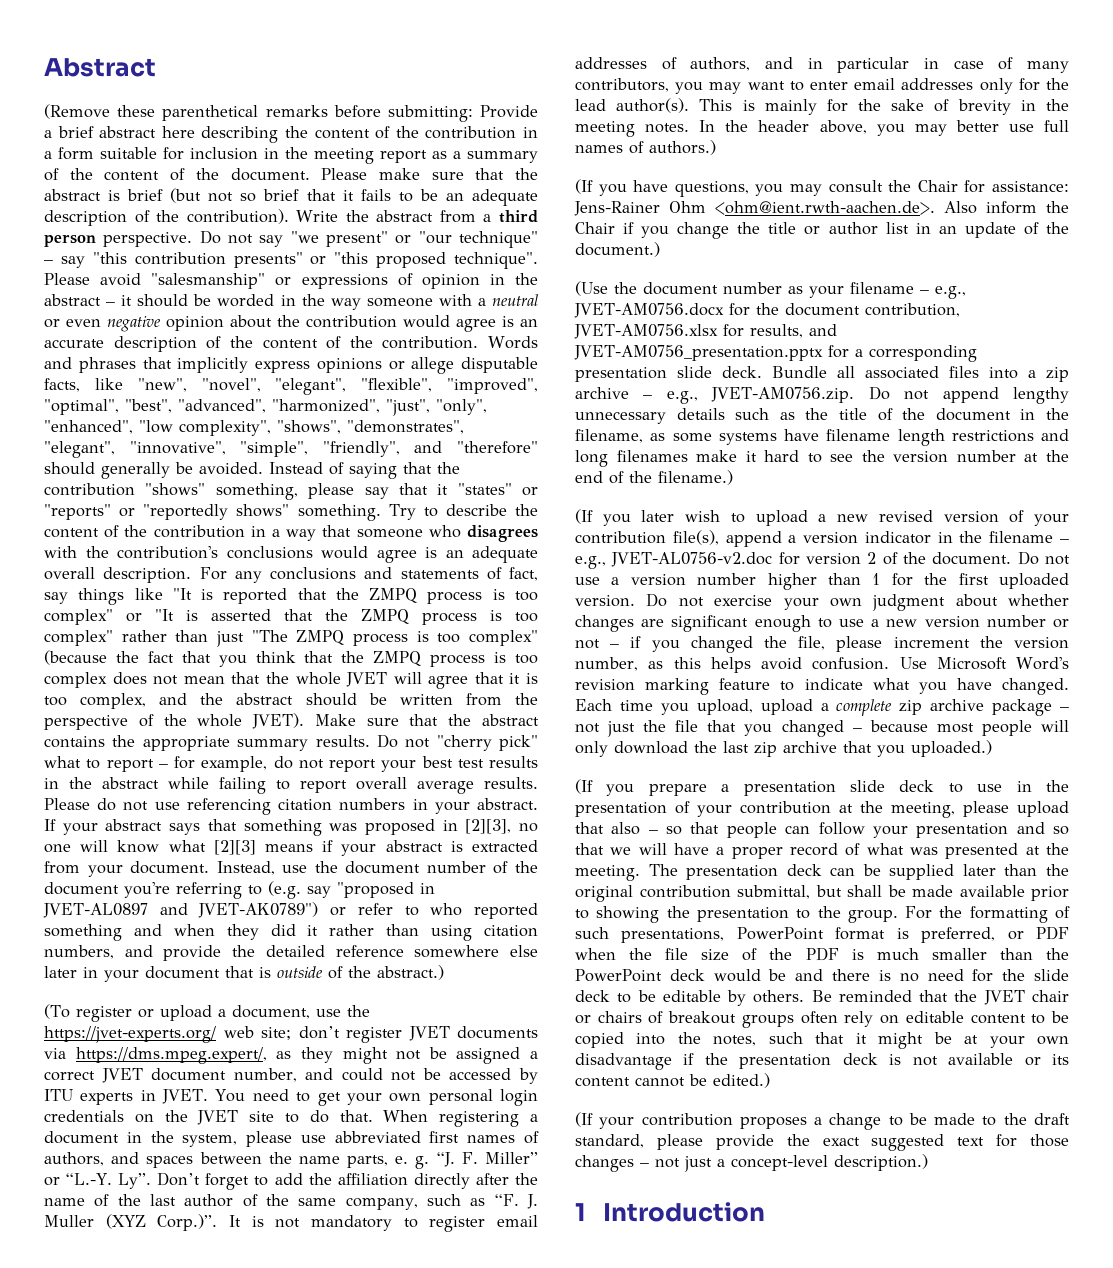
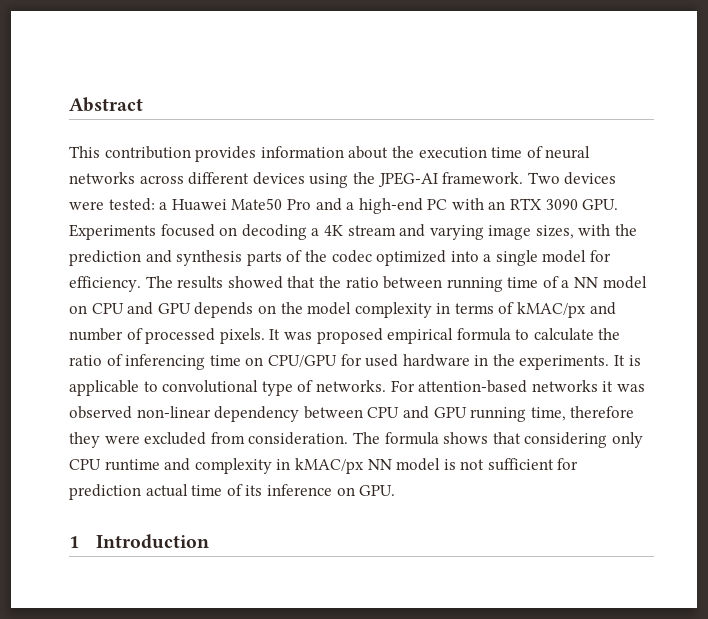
[44,104,538,122] [44,126,539,143] [44,147,538,164] [44,168,538,181] [44,188,538,206] [44,209,538,226] [44,230,538,248] [44,252,538,269] [44,273,538,289] [44,294,538,310] [44,315,538,332] [44,336,539,352] [44,357,538,374] [44,378,538,395] [44,399,487,416] [44,420,464,436] [44,441,538,458] [44,462,460,479] [44,483,538,500] [44,504,538,521] [44,525,538,542] [44,546,538,563] [44,567,538,583] [44,588,538,605] [44,609,538,625] [44,630,538,647] [44,650,539,667] [44,672,538,689] [44,693,538,709] [44,713,539,730] [44,734,538,751] [44,756,538,772] [44,777,538,794] [44,798,538,815] [44,819,538,836] [44,840,538,856] [44,861,538,877] [44,881,435,899] [43,902,538,919] [44,924,539,941] [44,945,538,961] [44,965,444,982] [44,1004,370,1022] [44,1026,538,1043] [44,1047,538,1064] [44,1068,538,1084] [44,1089,538,1106] [44,1110,538,1127] [44,1131,539,1147] [44,1152,538,1169] [44,1172,538,1190] [44,1194,538,1210] [44,1214,538,1232] [575,57,1069,73] [575,78,1069,94] [575,98,1069,115] [575,120,1069,137] [575,140,716,155] [575,179,1069,197] [574,201,1069,216] [575,222,1069,239] [575,242,660,257] [575,281,966,299] [574,303,960,318] [574,324,837,339] [574,345,977,362] [575,366,1069,382] [575,386,1069,404] [575,408,1069,424] [575,429,1069,446] [575,450,1069,467] [575,470,733,485] [575,509,1069,526] [575,530,1069,547] [575,551,1070,569] [575,573,1069,590] [575,593,1069,611] [575,615,1069,632] [575,636,1069,653] [575,657,1070,673] [575,678,1069,695] [575,699,1069,716] [575,720,1069,737] [575,740,992,757] [575,779,1069,796] [575,801,1069,818] [575,822,1069,838] [575,843,1069,859] [575,864,1069,881] [575,885,1069,902] [575,906,1070,923] [575,926,1069,943] [575,947,1069,961] [575,969,1069,982] [575,990,1069,1006] [575,1011,1069,1028] [575,1032,1069,1049] [575,1053,1069,1070] [575,1073,770,1088] [575,1112,1070,1130] [575,1134,1069,1151] [575,1154,928,1172] (Remove these parenthetical remarks before submitting: Provide a brief abstract here describing the content of the contribution in a form suitable for inclusion in the meeting report as a summary of the content of the document. Please make sure that the abstract is brief (but not so brief that it fails to be an adequate description of the contribution). Write the abstract from a third person perspective. Do not say "we present" or "our technique" – say "this contribution presents" or "this proposed technique". Please avoid "salesmanship" or expressions of opinion in the abstract – it should be worded in the way someone with a neutral or even negative opinion about the contribution would agree is an accurate description of the content of the contribution. Words and phrases that implicitly express opinions or allege disputable facts, like "new", "novel", "elegant", "flexible", "improved", "optimal", "best", "advanced", "harmonized", "just", "only", "enhanced", "low complexity", "shows", "demonstrates", "elegant", "innovative", "simple", "friendly", and "therefore" should generally be avoided. Instead of saying that the contribution "shows" something, please say that it "states" or "reports" or "reportedly shows" something. Try to describe the content of the contribution in a way that someone who disagrees with the contribution's conclusions would agree is an adequate overall description. For any conclusions and statements of fact, say things like "It is reported that the ZMPQ process is too complex" or "It is asserted that the ZMPQ process is too complex" rather than just "The ZMPQ process is too complex" (because the fact that you think that the ZMPQ process is too complex does not mean that the whole JVET will agree that it is too complex, and the abstract should be written from the perspective of the whole JVET). Make sure that the abstract contains the appropriate summary results. Do not "cherry pick" what to report – for example, do not report your best test results in the abstract while failing to report overall average results. Please do not use referencing citation numbers in your abstract. If your abstract says that something was proposed in [2][3], no one will know what [2][3] means if your abstract is extracted from your document. Instead, use the document number of the document you're referring to (e.g. say "proposed in JVET-AL0897 and JVET-AK0789") or refer to who reported something and when they did it rather than using citation numbers, and provide the detailed reference somewhere else later in your document that is outside of the abstract.) // (To register or upload a document, use the https://jvet-experts.org/ web site; don’t register JVET documents via https://dms.mpeg.expert/, as they might not be assigned a correct JVET document number, and could not be accessed by ITU experts in JVET. You need to get your own personal login credentials on the JVET site to do that. When registering a document in the system, please use abbreviated first names of authors, and spaces between the name parts, e. g. “J. F. Miller” or “L.-Y. Ly”. Don’t forget to add the affiliation directly after the name of the last author of the same company, such as “F. J. Muller (XYZ Corp.)”. It is not mandatory to register email addresses of authors, and in particular in case of many contributors, you may want to enter email addresses only for the lead author(s). This is mainly for the sake of brevity in the meeting notes. In the header above, you may better use full names of authors.) // (If you have questions, you may consult the Chair for assistance: Jens-Rainer Ohm <ohm@ient.rwth-aachen.de>. Also inform the Chair if you change the title or author list in an update of the document.) // (Use the document number as your filename – e.g., JVET-AM0756.docx for the document contribution, JVET-AM0756.xlsx for results, and JVET-AM0756_presentation.pptx for a corresponding presentation slide deck. Bundle all associated files into a zip archive – e.g., JVET-AM0756.zip. Do not append lengthy unnecessary details such as the title of the document in the filename, as some systems have filename length restrictions and long filenames make it hard to see the version number at the end of the filename.) // (If you later wish to upload a new revised version of your contribution file(s), append a version indicator in the filename – e.g., JVET-AL0756-v2.doc for version 2 of the document. Do not use a version number higher than 1 for the first uploaded version. Do not exercise your own judgment about whether changes are significant enough to use a new version number or not – if you changed the file, please increment the version number, as this helps avoid confusion. Use Microsoft Word's revision marking feature to indicate what you have changed. Each time you upload, upload a complete zip archive package – not just the file that you changed – because most people will only download the last zip archive that you uploaded.) // (If you prepare a presentation slide deck to use in the presentation of your contribution at the meeting, please upload that also – so that people can follow your presentation and so that we will have a proper record of what was presented at the meeting. The presentation deck can be supplied later than the original contribution submittal, but shall be made available prior to showing the presentation to the group. For the formatting of such presentations, PowerPoint format is preferred, or PDF when the file size of the PDF is much smaller than the PowerPoint deck would be and there is no need for the slide deck to be editable by others. Be reminded that the JVET chair or chairs of breakout groups often rely on editable content to be copied into the notes, such that it might be at your own disadvantage if the presentation deck is not available or its content cannot be edited.) // (If your contribution proposes a change to be made to the draft standard, please provide the exact suggested text for those changes – not just a concept-level description.) -> [69,146,591,162] [69,172,617,188] [69,198,619,214] [69,224,638,240] [69,250,612,266] [69,276,647,292] [69,302,616,318] [69,328,621,344] [69,354,641,370] [69,380,645,396] [69,406,635,422] [69,432,643,448] [69,458,579,474] [69,484,396,500] This contribution provides information about the execution time of neural networks across different devices using the JPEG-AI framework. Two devices were tested: a Huawei Mate50 Pro and a high-end PC with an RTX 3090 GPU. Experiments focused on decoding a 4K stream and varying image sizes, with the prediction and synthesis parts of the codec optimized into a single model for efficiency. The results showed that the ratio between running time of a NN model on CPU and GPU depends on the model complexity in terms of kMAC/px and number of processed pixels. It was proposed empirical formula to calculate the ratio of inferencing time on CPU/GPU for used hardware in the experiments. It is applicable to convolutional type of networks. For attention-based networks it was observed non-linear dependency between CPU and GPU running time, therefore they were excluded from consideration. The formula shows that considering only CPU runtime and complexity in kMAC/px NN model is not sufficient for prediction actual time of its inference on GPU.

